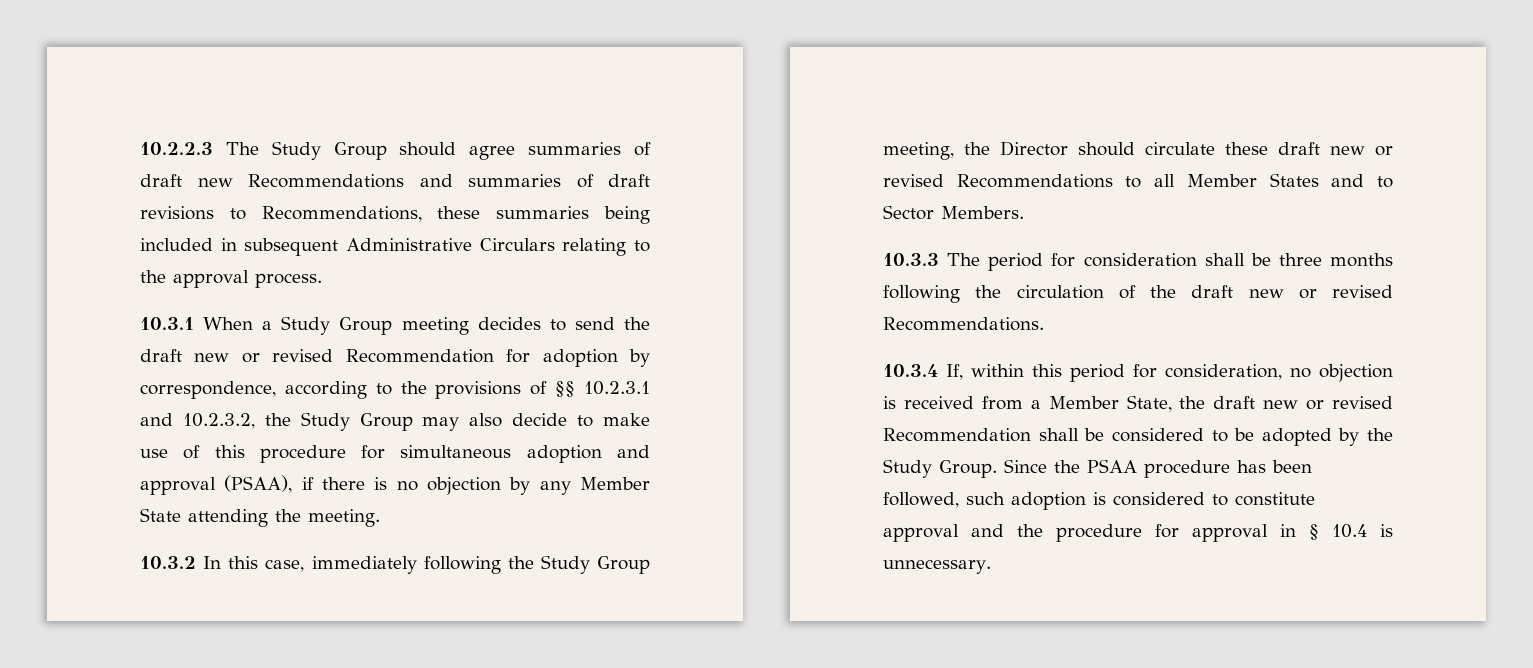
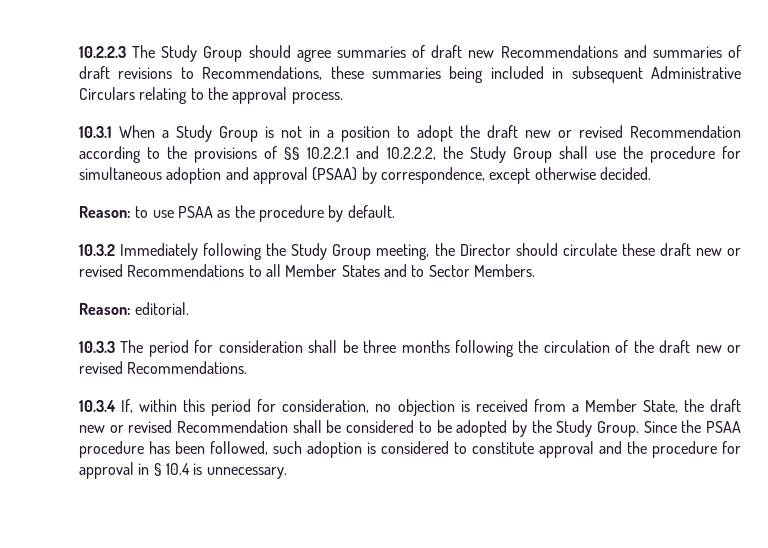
[401,317,650,335] [140,349,650,367] [140,381,276,399] meeting decides to send the draft new or revised Recommendation for adoption by correspondence, -> [265,125,741,142] is not in a position to adopt the draft new or revised Recommendation
[583,381,650,395] [140,412,651,431] [140,445,245,459] 10.2.3.1 and 10.2.3.2, the Study Group may also decide to make use of this -> [307,146,643,163] 10.2.2.1 and 10.2.2.2, the Study Group shall use the
[224,475,650,495] [140,508,380,527] [140,556,417,574] (PSAA), if there is no objection by any Member State attending the meeting. // 10.3.2 In this case, immediately -> [312,167,651,184] [79,205,395,222] [79,243,199,260] (PSAA) by correspondence, except otherwise decided. // Reason: to use PSAA as the procedure by default. // 10.3.2 Immediately
(1024, 212) none -> [79,302,190,315] // Reason: editorial.

